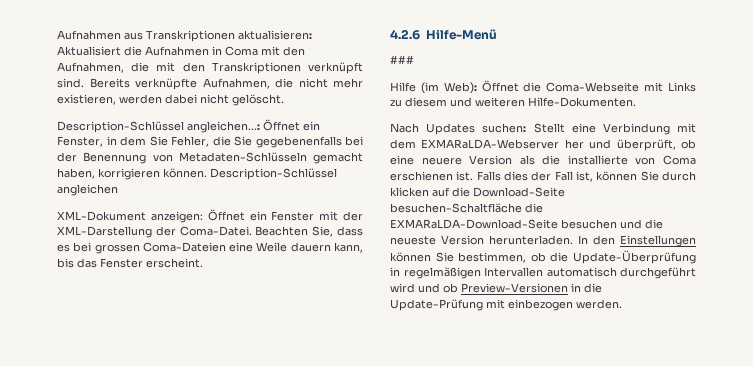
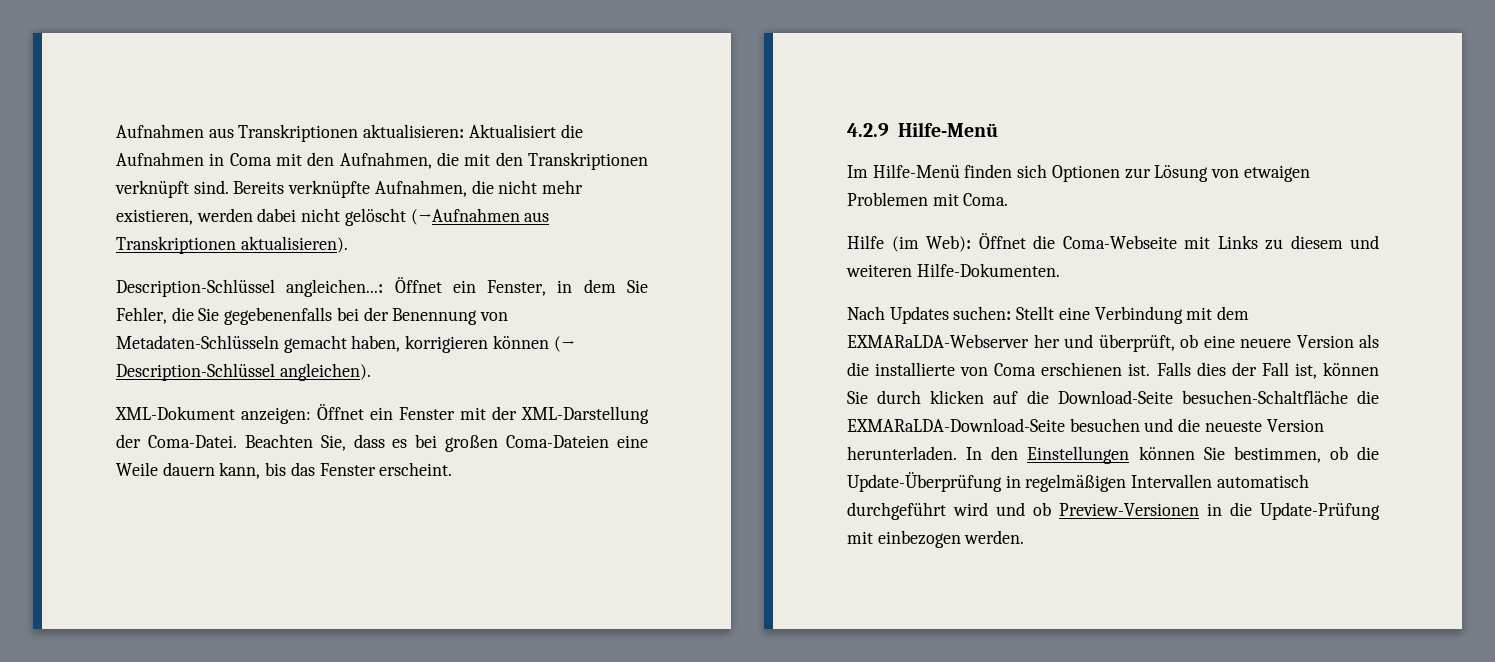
[232,94,284,106] gelöscht. -> [344,208,550,226] [116,236,348,254] gelöscht (→Aufnahmen aus Transkriptionen aktualisieren).
[163,168,337,180] [57,184,118,196] können. Description-Schlüssel angleichen -> [492,335,575,352] [116,363,371,381] können (→ Description-Schlüssel angleichen).
[94,244,140,254] grossen -> [445,435,499,452] großen
[390,29,420,40] 4.2.6 -> [847,123,889,137] 4.2.9
[390,55,414,64] ### -> [847,164,1310,182] [847,192,1009,206] Im Hilfe-Menü finden sich Optionen zur Lösung von etwaigen Problemen mit Coma.

